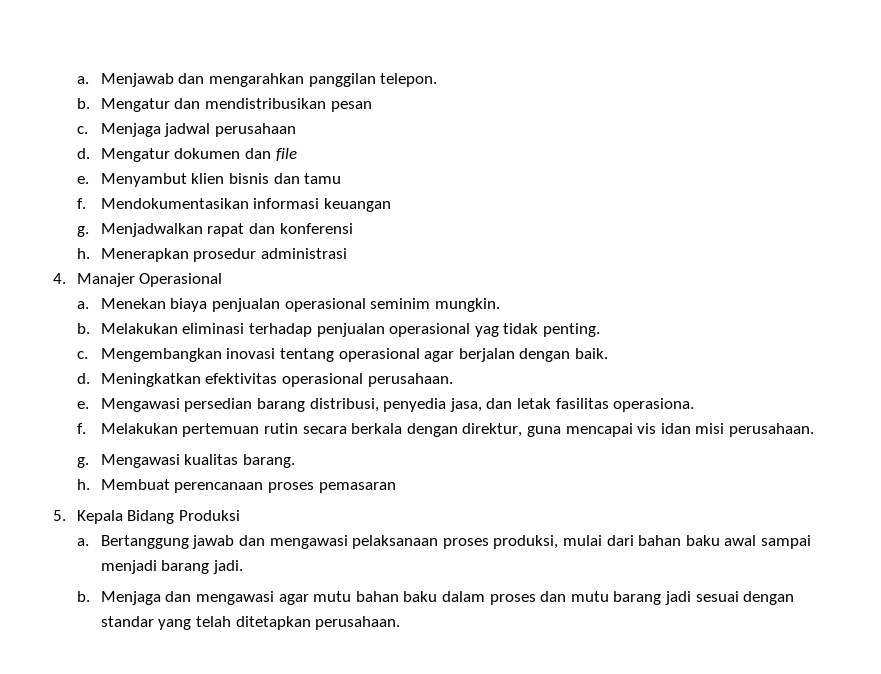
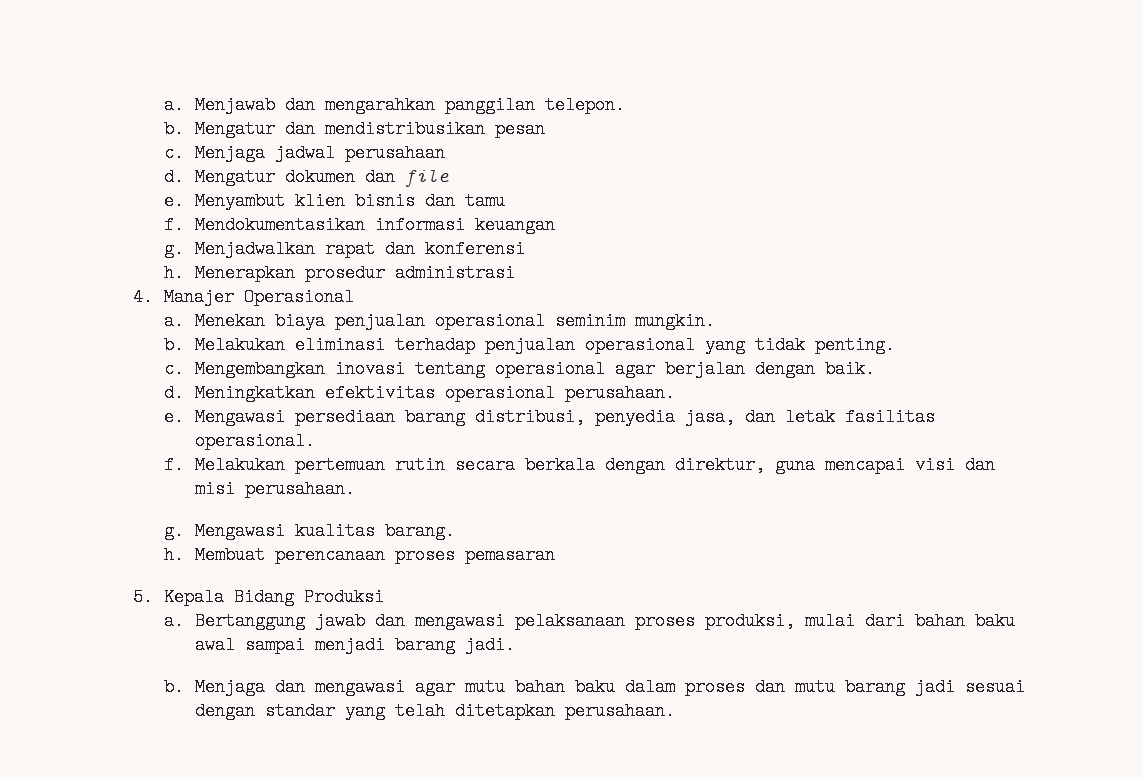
[474,326,499,337] yag -> [705,336,746,354] yang
[184,398,253,412] persedian -> [295,408,396,426] persediaan
[613,398,695,412] operasiona. -> [195,432,316,450] operasional.
[637,423,691,434] vis idan -> [915,456,996,474] visi dan

